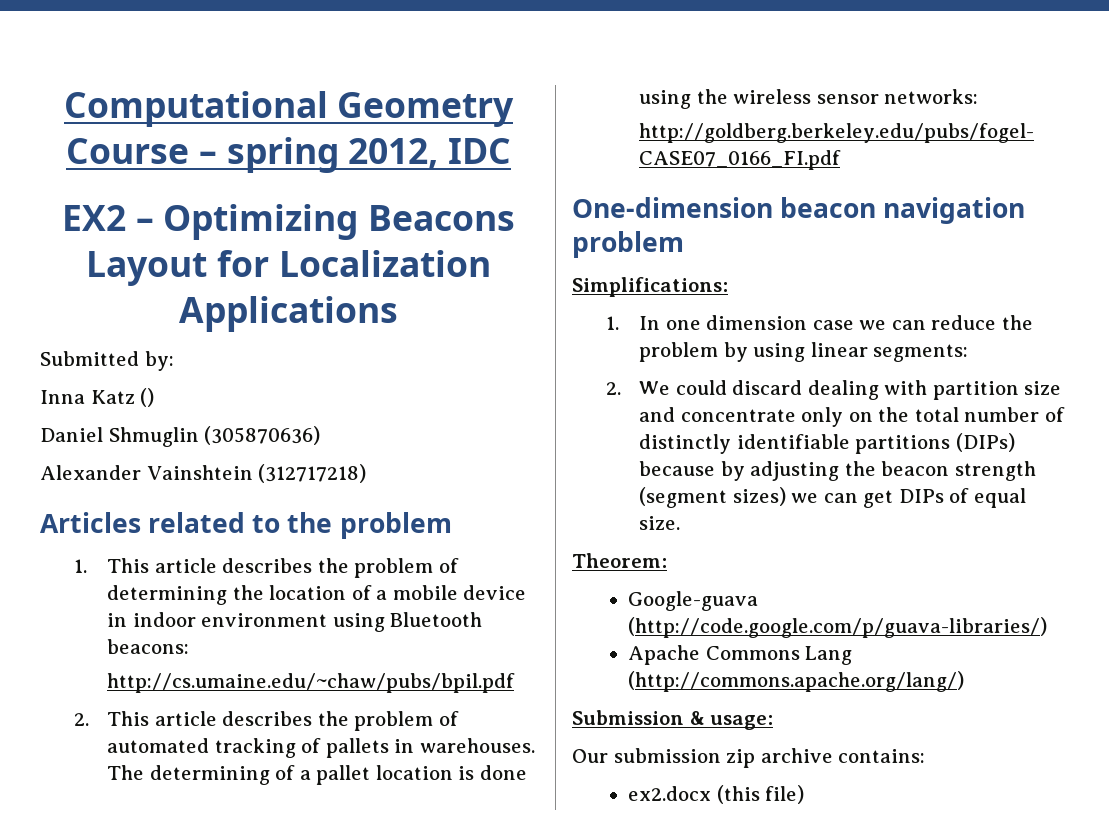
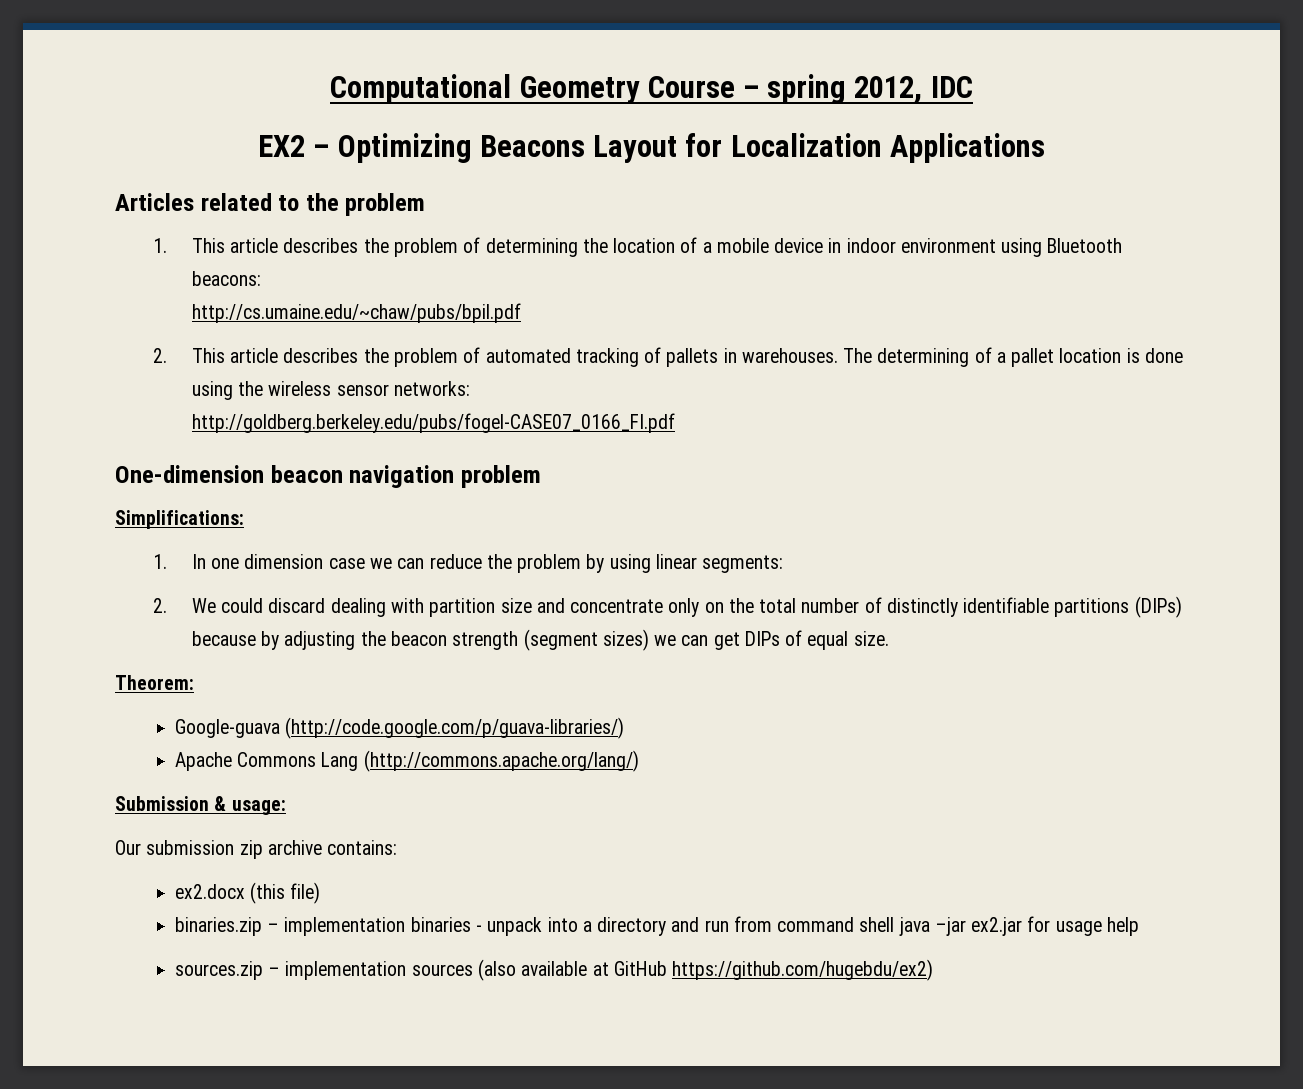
[40,351,174,371] [40,388,155,407] [40,426,321,447] [40,464,367,483] // Submitted by: // Inna Katz () // Daniel Shmuglin (305870636) // Alexander Vainshtein (312717218) -> (1045, 148) none
(805, 794) none -> [174,916,1139,936] [174,959,934,981] // binaries.zip – implementation binaries - unpack into a directory and run from command shell java –jar ex2.jar for usage help // sources.zip – implementation sources (also available at GitHub https://github.com/hugebdu/ex2)

